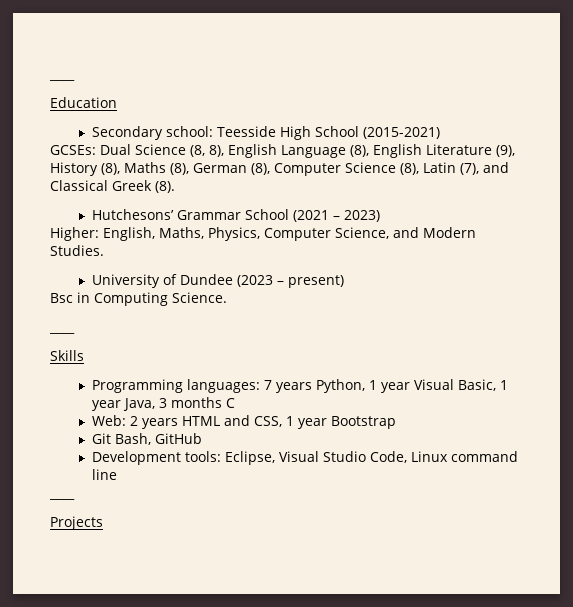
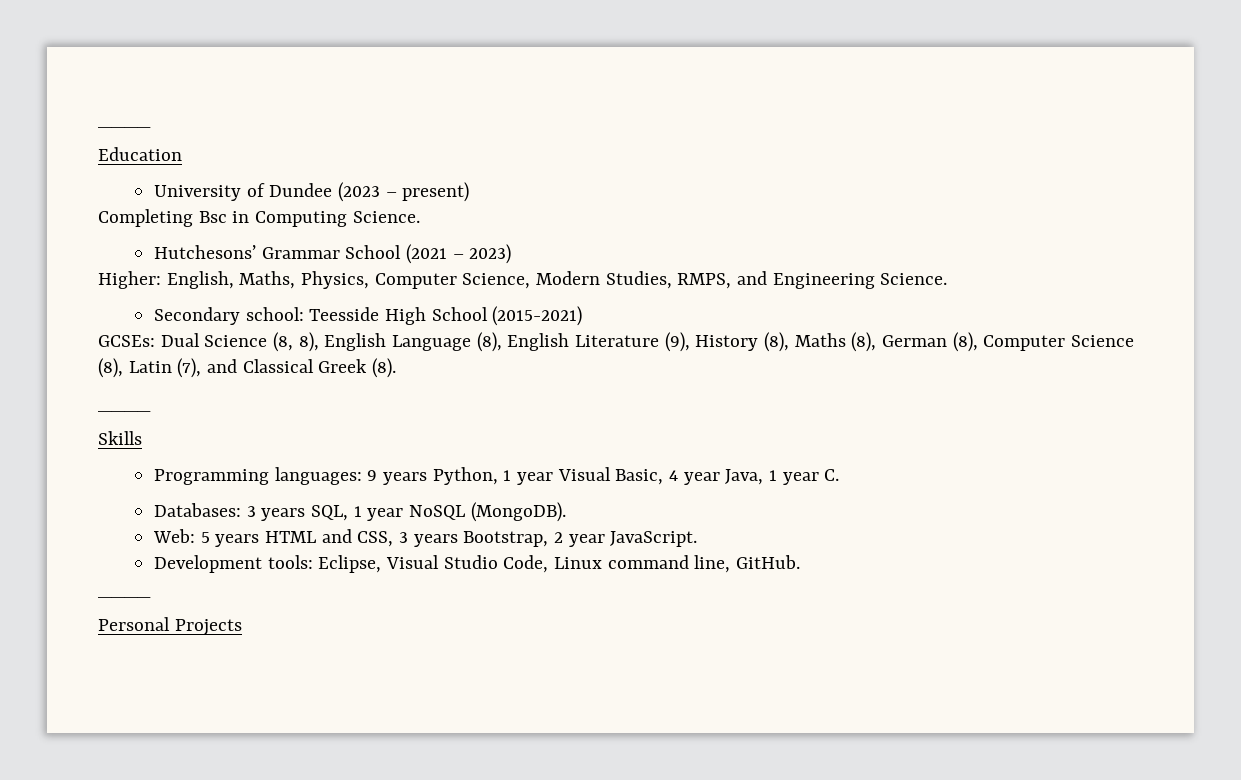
(117, 102) none -> [154,182,470,202] [98,209,420,227] [154,244,512,264] [98,271,948,289] // University of Dundee (2023 – present) // Completing Bsc in Computing Science. // Hutchesons’ Grammar School (2021 – 2023) // Higher: English, Maths, Physics, Computer Science, Modern Studies, RMPS, and Engineering Science.
[91,209,380,222] [50,227,476,241] [50,245,104,256] [91,274,344,288] [50,292,227,306] // Hutchesons’ Grammar School (2021 – 2023) // Higher: English, Maths, Physics, Computer Science, and Modern Studies. // University of Dundee (2023 – present) // Bsc in Computing Science. -> (397, 368) none
[263,380,272,390] 7 -> [367,470,378,481] 9
[499,380,508,390] [91,397,235,411] 1 year Java, 3 months C -> [669,469,840,485] [154,502,566,522] 4 year Java, 1 year C. // Databases: 3 years SQL, 1 year NoSQL (MongoDB).
[129,416,138,426] 2 -> [200,532,210,543] 5
[285,416,396,429] [91,433,202,445] 1 year Bootstrap // Git Bash, GitHub -> [399,531,698,547] 3 years Bootstrap, 2 year JavaScript.
[91,469,117,480] [49,498,75,500] line // ____ // -> [694,555,801,573] [98,595,151,598] [98,617,170,631] line, GitHub. // ____ // Personal

